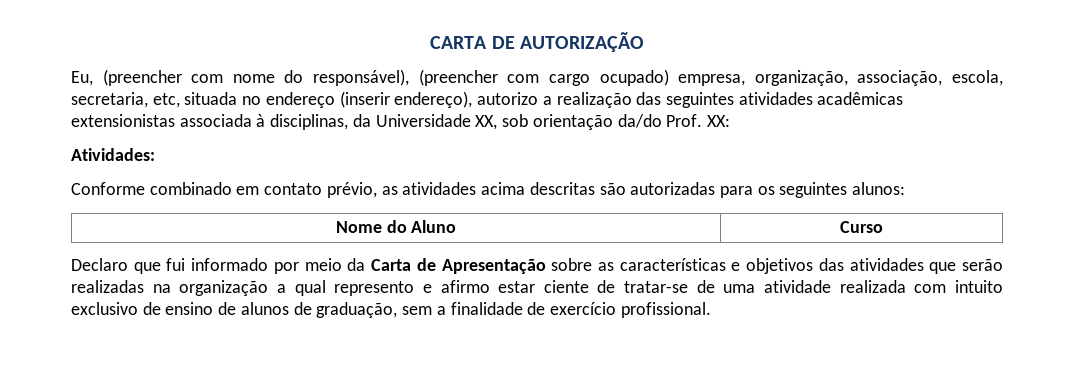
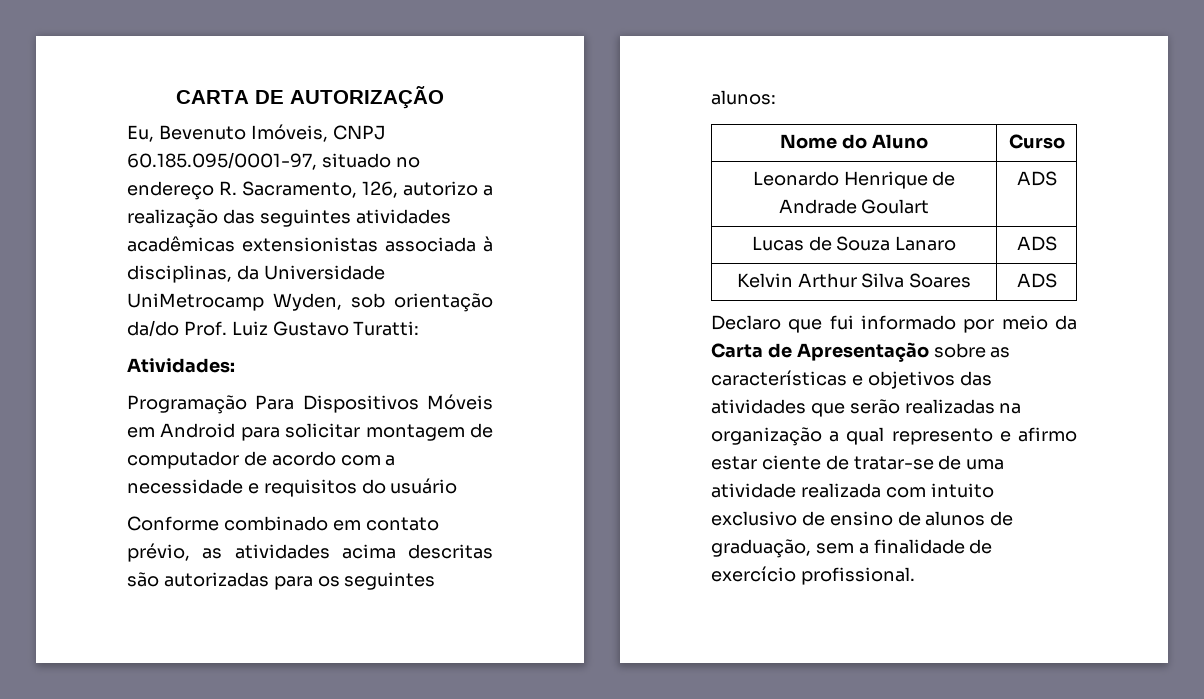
[102,69,1004,86] [71,91,473,108] (preencher com nome do responsável), (preencher com cargo ocupado) empresa, organização, associação, escola, secretaria, etc, situada no endereço (inserir endereço), -> [158,124,386,142] [127,152,420,170] [127,181,398,200] Bevenuto Imóveis, CNPJ 60.185.095/0001-97, situado no endereço R. Sacramento, 126,
[475,115,498,130] XX, -> [127,293,342,311] UniMetrocamp Wyden,
[706,115,730,127] [71,148,155,161] XX: // Atividades: -> [231,321,420,336] [127,358,235,373] [127,394,493,414] [127,423,493,441] [127,451,396,469] [127,478,458,497] Luiz Gustavo Turatti: // Atividades: // Programação Para Dispositivos Móveis em Android para solicitar montagem de computador de acordo com a necessidade e requisitos do usuário
(883, 227) none -> [752,171,956,189] [778,199,930,214] [1016,171,1057,186] [751,236,957,251] [1016,236,1057,251] [736,273,972,288] [1016,273,1057,288] // Leonardo Henrique de Andrade Goulart | ADS // Lucas de Souza Lanaro | ADS // Kelvin Arthur Silva Soares | ADS

